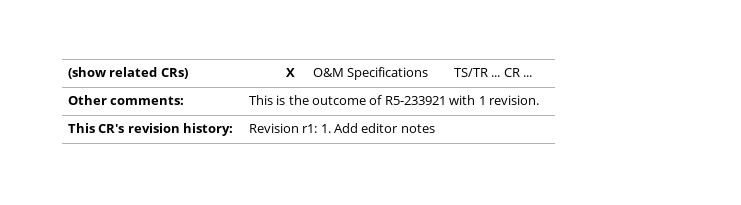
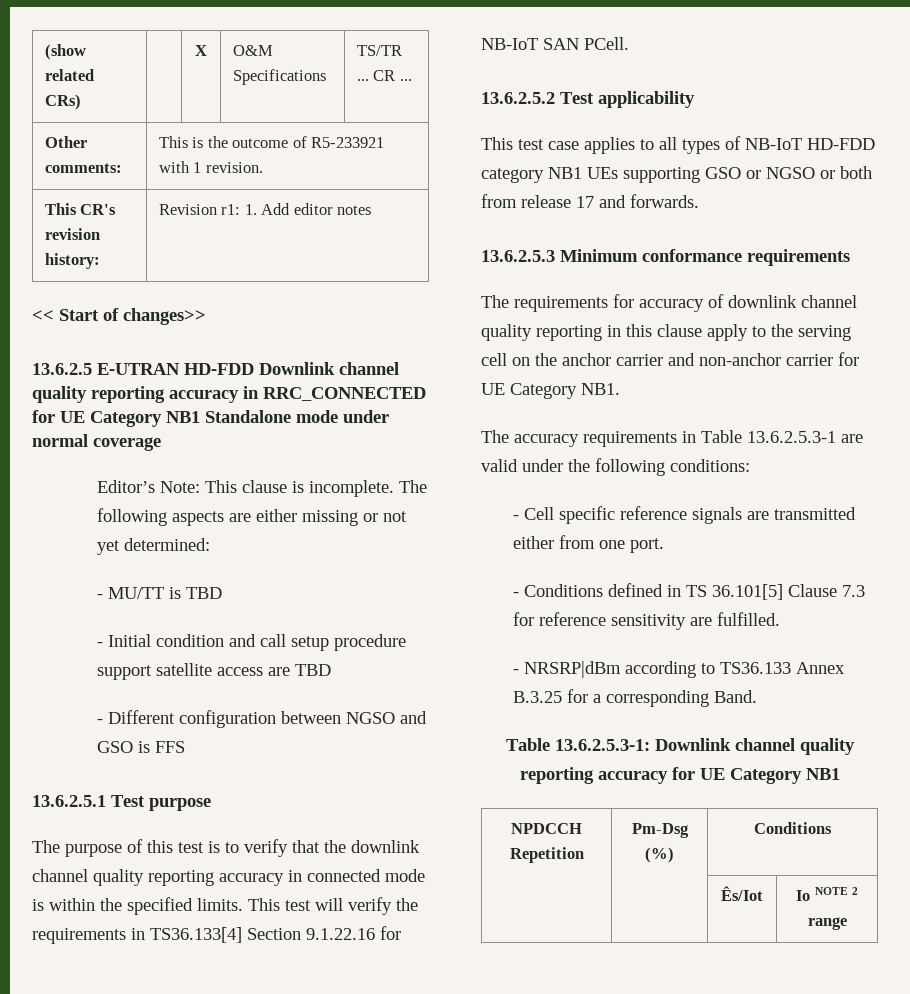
(435, 128) none -> [32,308,206,325] [32,362,399,375] [32,386,426,403] [32,410,389,427] [32,434,161,451] [96,480,427,497] [96,508,407,526] [96,538,210,555] [96,587,222,599] [96,634,406,651] [96,663,331,680] [96,710,427,728] [96,741,185,753] [32,795,211,811] [32,839,420,857] [32,869,425,886] [32,897,418,915] [32,926,401,944] [481,37,629,50] [481,91,695,108] [481,136,875,154] [481,166,872,183] [481,194,699,208] [481,249,850,266] [481,294,857,312] [481,324,851,341] [481,352,859,366] [481,383,620,399] [481,430,863,447] [481,458,750,476] [513,506,857,524] [513,535,665,553] [513,583,866,600] [513,612,781,630] [513,661,846,678] [513,689,758,707] [505,738,855,755] [519,767,840,784] [511,823,582,834] [509,847,584,863] [631,823,689,838] [645,847,674,863] [754,822,832,834] [721,886,763,901] [796,887,858,901] [807,917,847,930] // << Start of changes>> // 13.6.2.5 E-UTRAN HD-FDD Downlink channel quality reporting accuracy in RRC_CONNECTED for UE Category NB1 Standalone mode under normal coverage // Editor’s Note: This clause is incomplete. The following aspects are either missing or not yet determined: // - MU/TT is TBD // - Initial condition and call setup procedure support satellite access are TBD // - Different configuration between NGSO and GSO is FFS // 13.6.2.5.1 Test purpose // The purpose of this test is to verify that the downlink channel quality reporting accuracy in connected mode is within the specified limits. This test will verify the requirements in TS36.133[4] Section 9.1.22.16 for NB-IoT SAN PCell. // 13.6.2.5.2 Test applicability // This test case applies to all types of NB-IoT HD-FDD category NB1 UEs supporting GSO or NGSO or both from release 17 and forwards. // 13.6.2.5.3 Minimum conformance requirements // The requirements for accuracy of downlink channel quality reporting in this clause apply to the serving cell on the anchor carrier and non-anchor carrier for UE Category NB1. // The accuracy requirements in Table 13.6.2.5.3-1 are valid under the following conditions: // - Cell specific reference signals are transmitted either from one port. // - Conditions defined in TS 36.101[5] Clause 7.3 for reference sensitivity are fulfilled. // - NRSRP|dBm according to TS36.133 Annex B.3.25 for a corresponding Band. // Table 13.6.2.5.3-1: Downlink channel quality reporting accuracy for UE Category NB1 // NPDCCH Repetition | Pm-Dsg (%) | Conditions // | | Ês/Iot | Io NOTE 2 range

